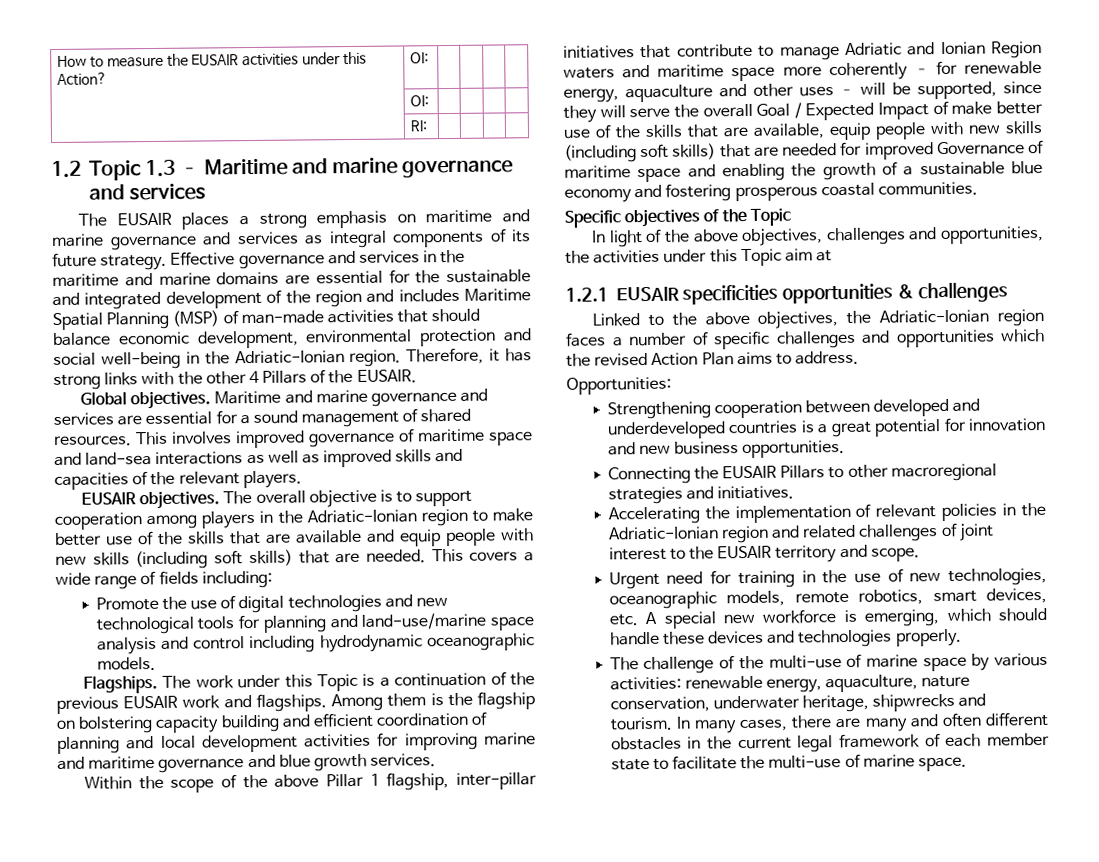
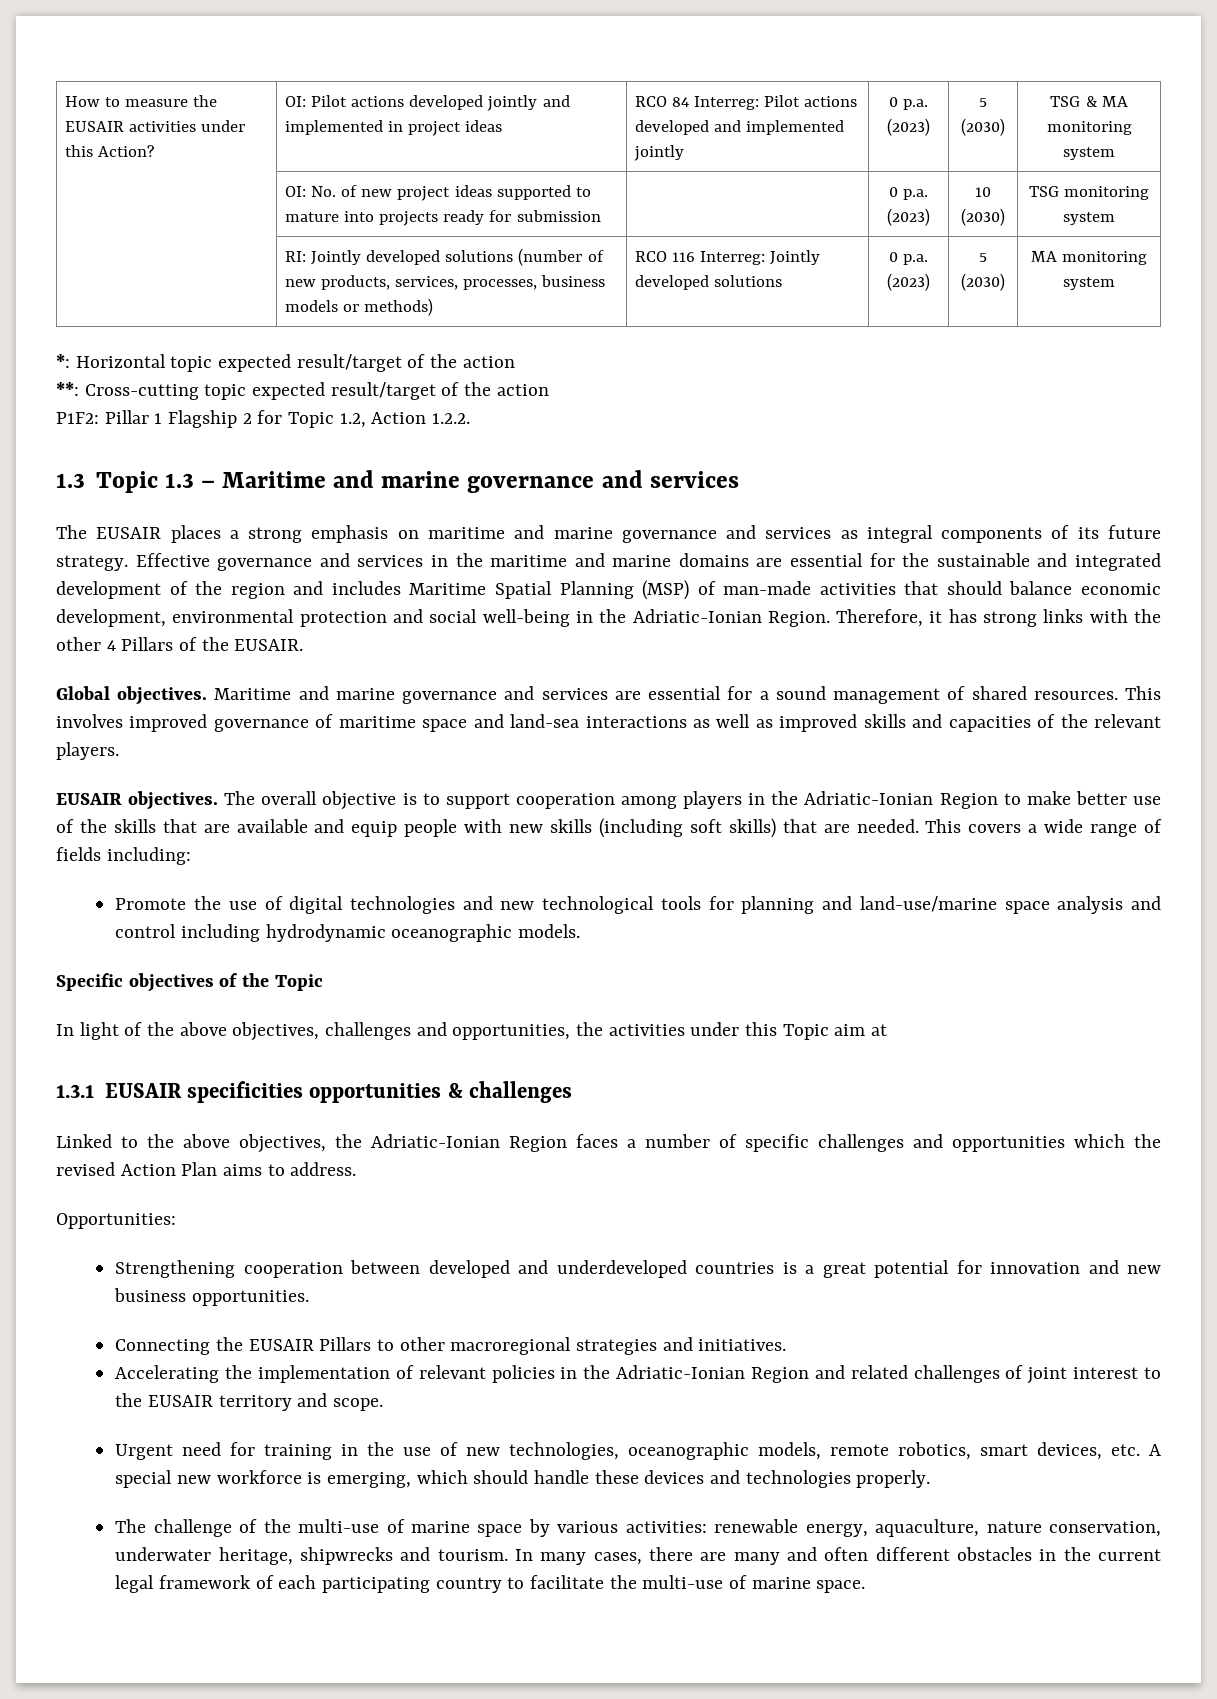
[410,95,430,107] [410,120,428,132] [51,160,82,179] | | | | // | OI: | | | | // | RI: | | | | // 1.2 -> [311,95,570,111] [284,120,503,136] [634,95,858,110] [634,120,845,135] [633,145,684,161] [888,97,929,110] [887,118,930,136] [979,98,987,107] [961,118,1005,136] [1050,96,1128,107] [1046,121,1132,135] [1063,147,1115,160] [284,185,591,201] [284,210,601,226] [888,187,929,200] [887,208,930,226] [975,187,991,197] [961,208,1005,226] [1028,186,1150,200] [1063,212,1115,225] [284,248,604,266] [284,275,606,290] [284,298,434,316] [634,250,821,265] [634,275,783,290] [888,252,929,265] [887,273,930,291] [979,253,987,262] [961,273,1005,291] [1030,251,1148,265] [1063,277,1115,290] [56,354,515,372] [56,382,549,400] [56,410,471,428] [56,473,85,488] Pilot actions developed jointly and implemented in project ideas | RCO 84 Interreg: Pilot actions developed and implemented jointly | 0 p.a. (2023) | 5 (2030) | TSG & MA monitoring system // | OI: No. of new project ideas supported to mature into projects ready for submission | | 0 p.a. (2023) | 10 (2030) | TSG monitoring system // | RI: Jointly developed solutions (number of new products, services, processes, business models or methods) | RCO 116 Interreg: Jointly developed solutions | 0 p.a. (2023) | 5 (2030) | MA monitoring system // *: Horizontal topic expected result/target of the action // **: Cross-cutting topic expected result/target of the action // P1F2: Pillar 1 Flagship 2 for Topic 1.2, Action 1.2.2. // 1.3
[349,349,402,368] region. -> [767,611,830,627] Region.
[420,508,468,527] region -> [939,793,998,809] Region
[83,671,535,694] [56,691,535,715] [56,711,488,734] [57,732,536,754] [57,753,437,773] [84,772,537,793] [563,41,1042,61] [563,60,1042,82] [563,81,1042,103] [563,100,1043,123] [563,120,1043,141] [564,139,1044,163] [564,160,1043,183] [564,181,978,203] // Flagships. The work under this Topic is a continuation of the previous EUSAIR work and flagships. Among them is the flagship on bolstering capacity building and efficient coordination of planning and local development activities for improving marine and maritime governance and blue growth services. // Within the scope of the above Pillar 1 flagship, inter-pillar initiatives that contribute to manage Adriatic and Ionian Region waters and maritime space more coherently – for renewable energy, aquaculture and other uses – will be supported, since they will serve the overall Goal / Expected Impact of make better use of the skills that are available, equip people with new skills (including soft skills) that are needed for improved Governance of maritime space and enabling the growth of a sustainable blue economy and fostering prosperous coastal communities. -> (581, 931) none
[565,287,609,302] 1.2.1 -> [56,1084,94,1098] 1.3.1
[997,308,1044,327] region -> [509,1136,567,1152] Region
[720,525,769,544] region -> [751,1367,810,1383] Region
[986,732,1050,746] [610,759,650,771] member state -> [322,1577,502,1593] participating country

